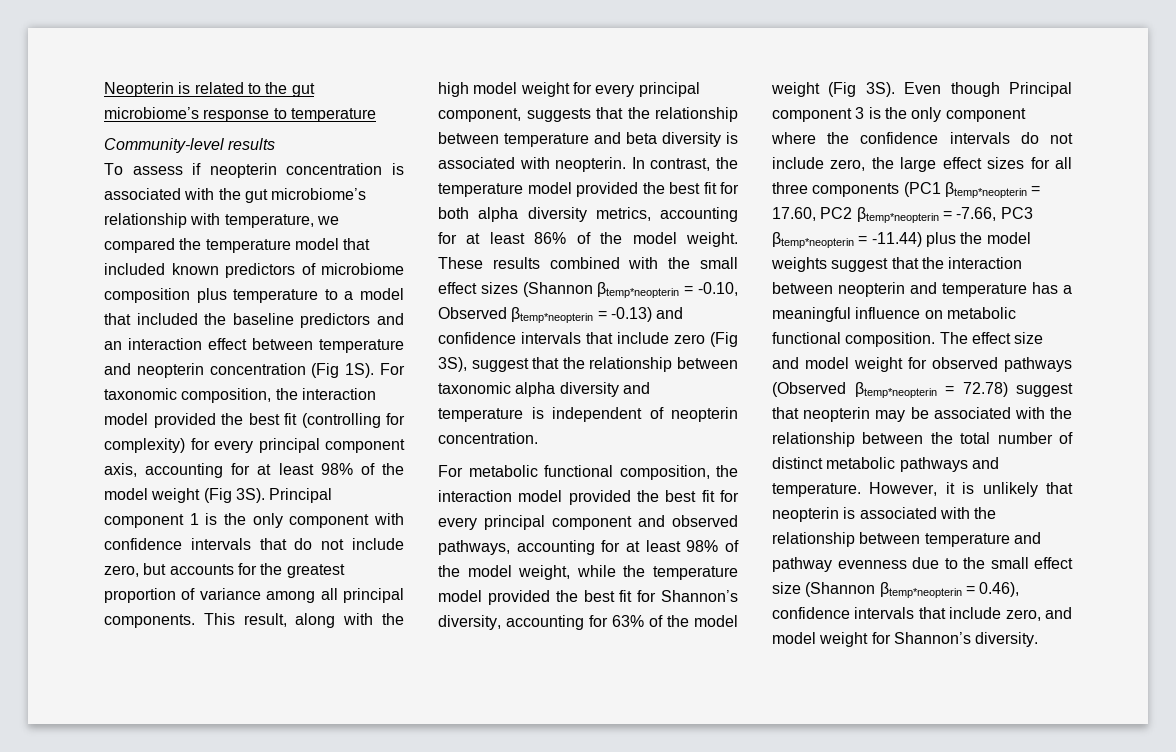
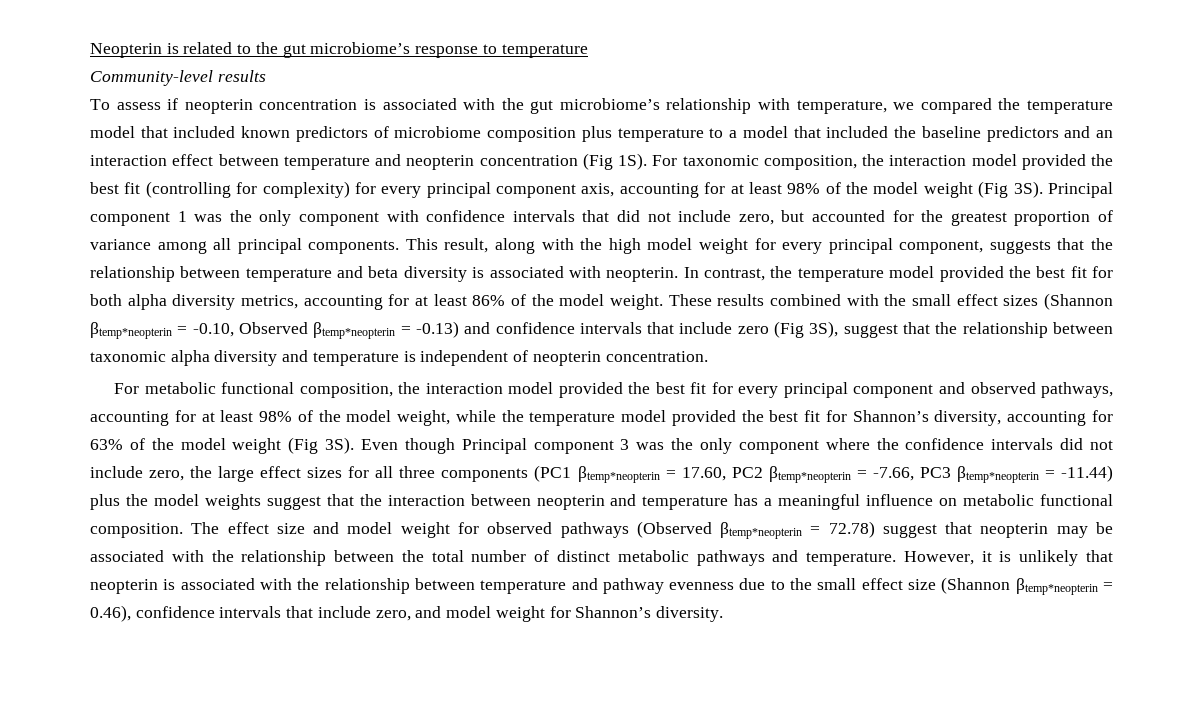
[205,513,218,525] is -> [194,214,223,222] was
[294,538,313,550] do -> [617,210,641,222] did
[169,564,234,575] accounts -> [812,210,886,222] accounted
[868,107,881,119] is -> [636,442,665,450] was
[1020,132,1039,144] do -> [1060,438,1084,450] did

